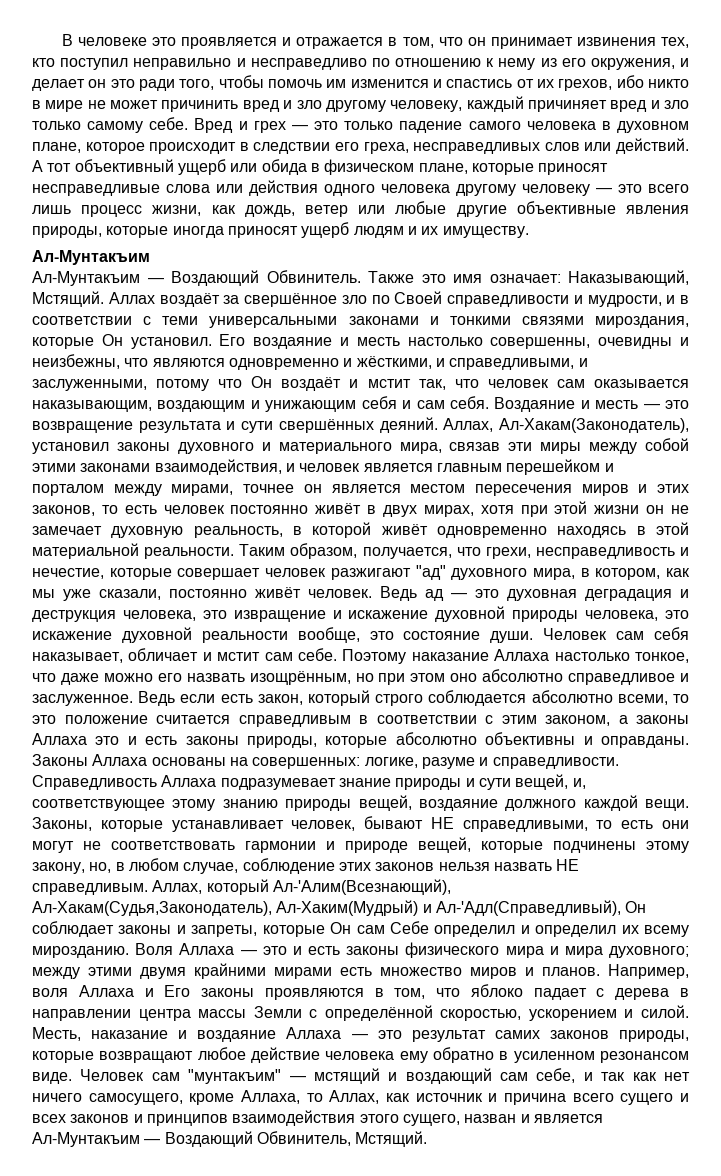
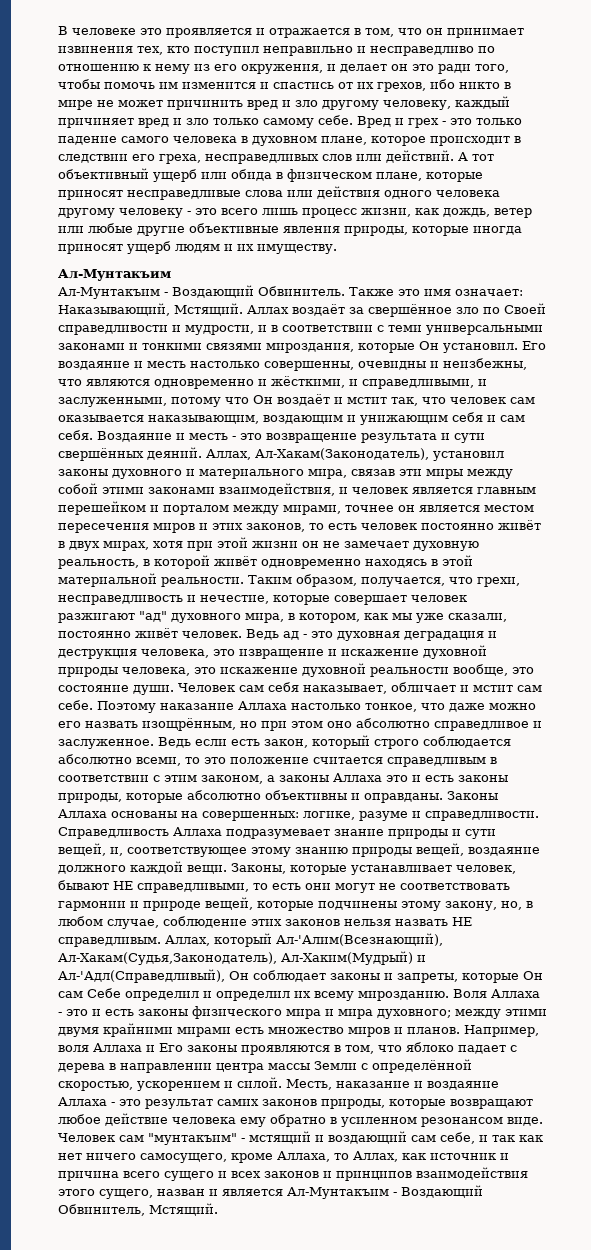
[291,125,308,130] — -> [442,121,446,125] -
[596,188,612,193] — -> [187,211,191,215] -
[147,278,164,283] — -> [164,292,168,296] -
[643,404,660,409] — -> [232,436,236,440] -
[451,593,467,598] — -> [303,634,307,638] -
[240,950,257,955] — -> [58,1012,62,1016] -
[351,1034,368,1039] — -> [111,1102,115,1106] -
[289,1076,306,1081] — -> [241,1138,245,1142] -
[144,1139,161,1144] — -> [393,1192,397,1196] -

